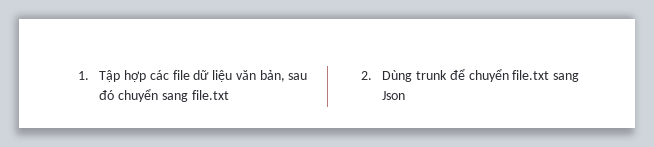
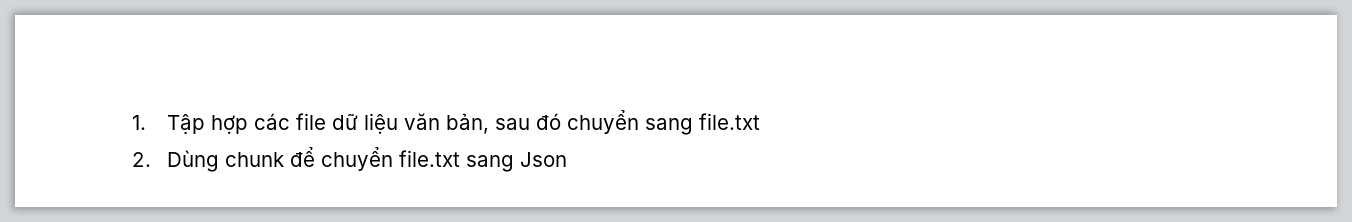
[415,70,447,80] trunk -> [225,152,285,167] chunk

